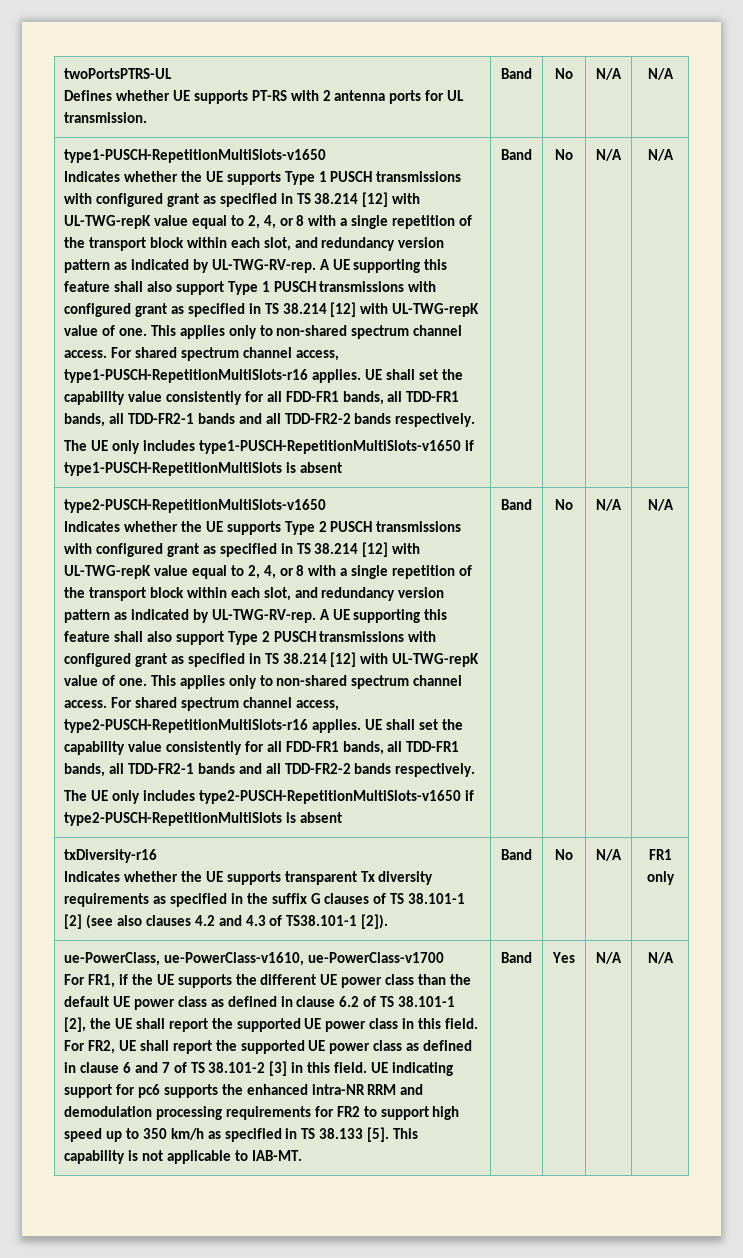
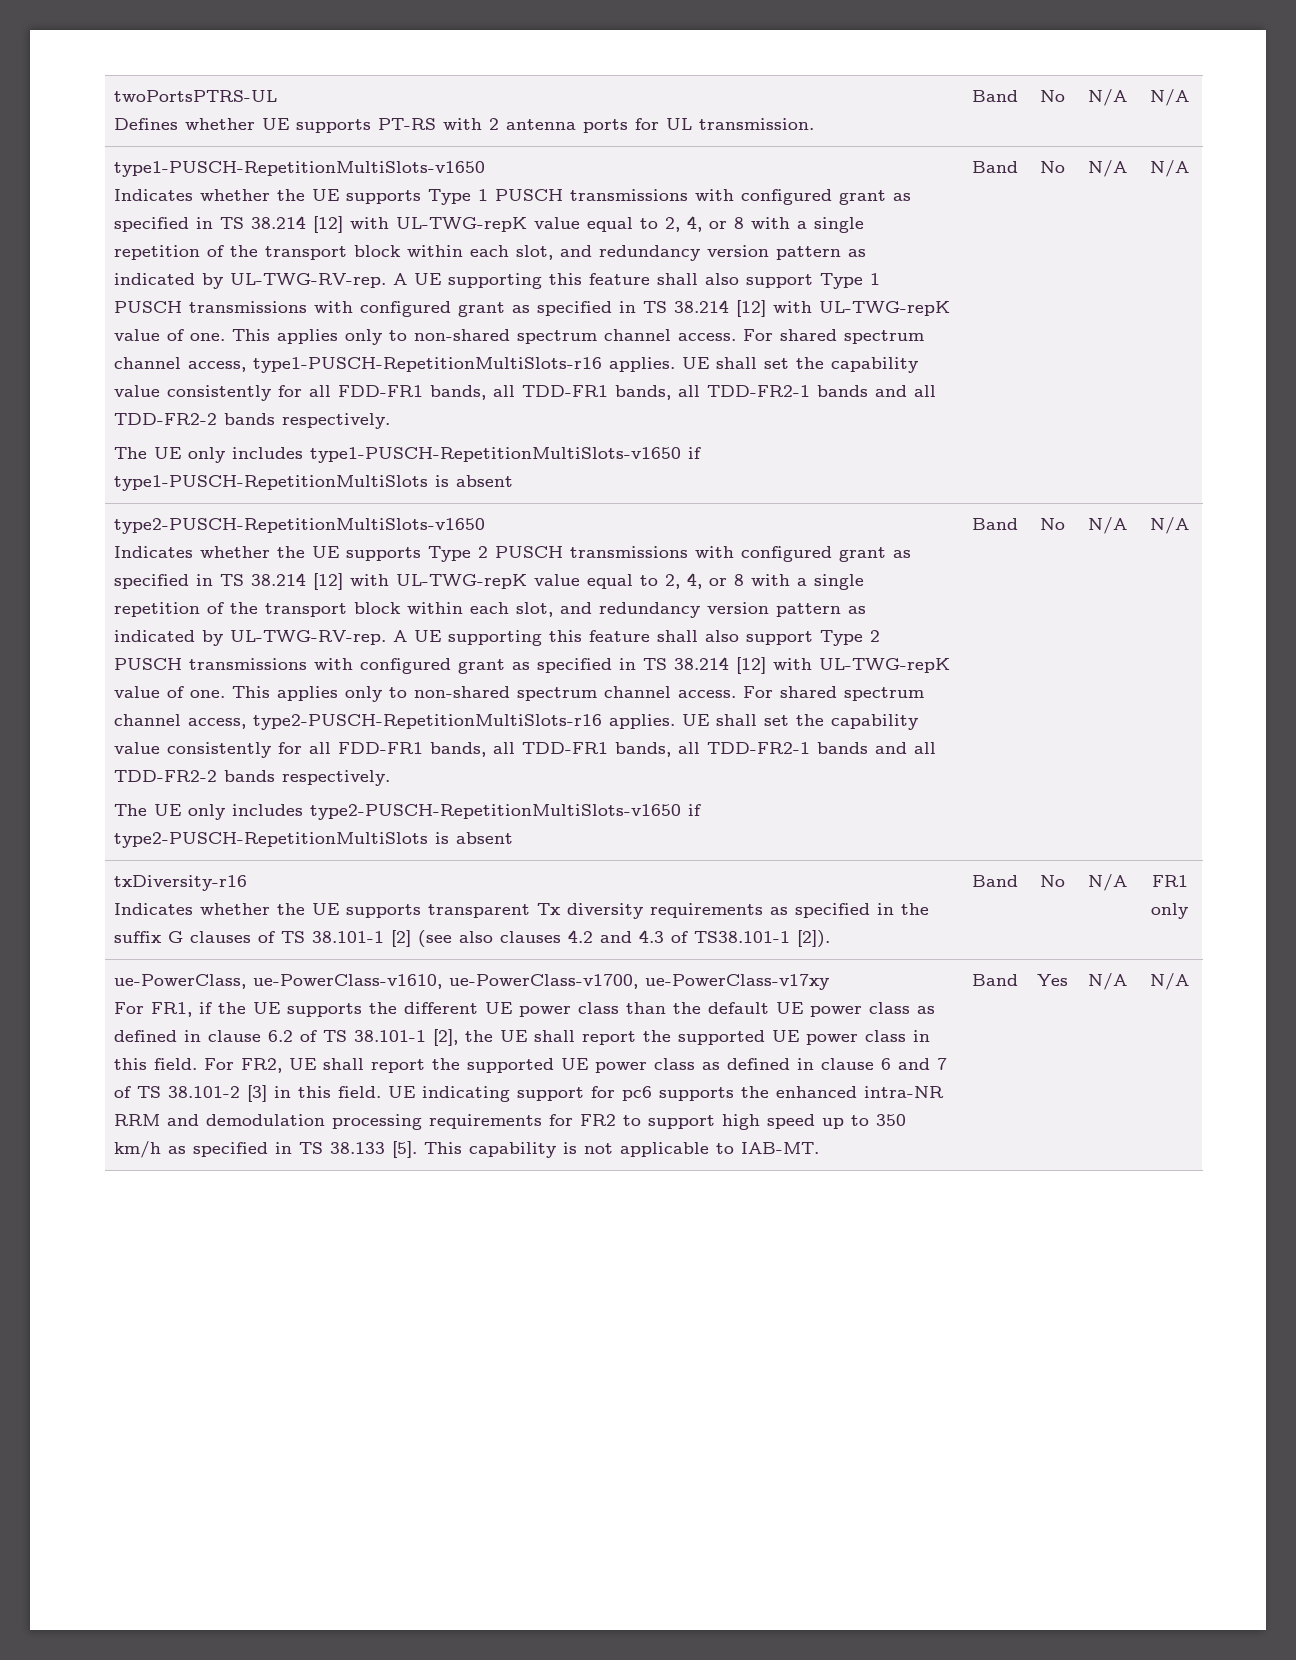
[307,952,444,963] ue-PowerClass-v1700 -> [449,974,830,990] ue-PowerClass-v1700, ue-PowerClass-v17xy

